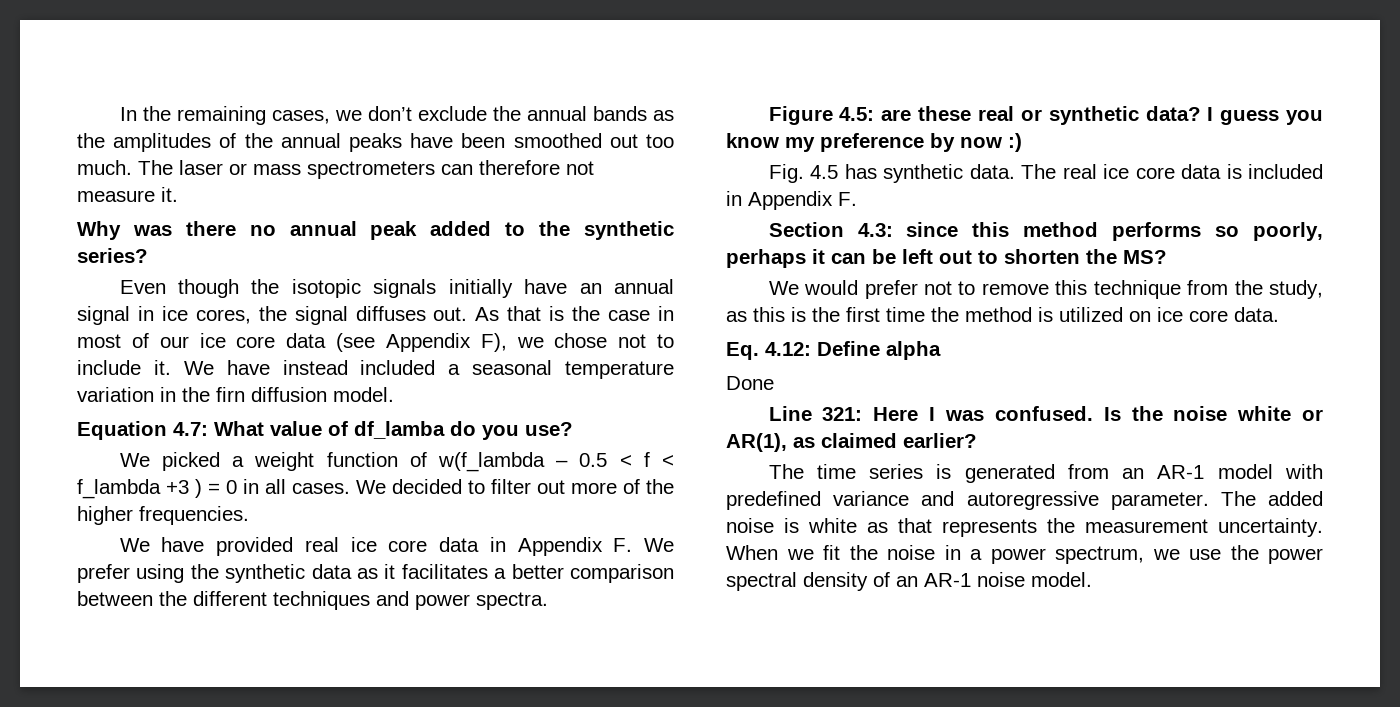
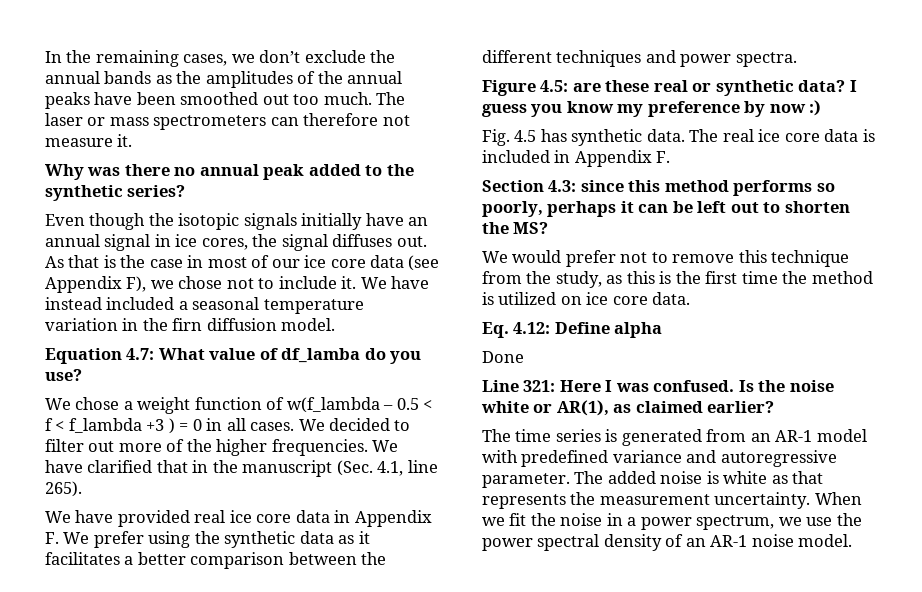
[161,452,220,471] picked -> [75,397,120,410] chose
(249, 515) none -> [372,440,399,452] [45,460,438,477] [45,481,82,497] We have clarified that in the manuscript (Sec. 4.1, line 265).

